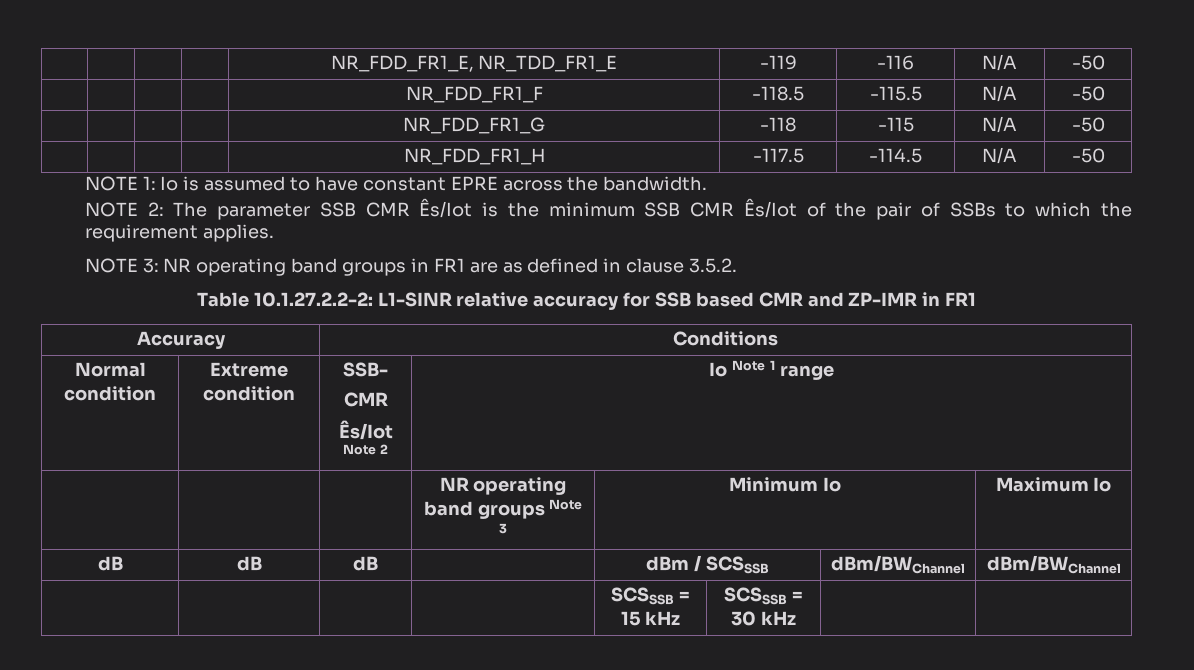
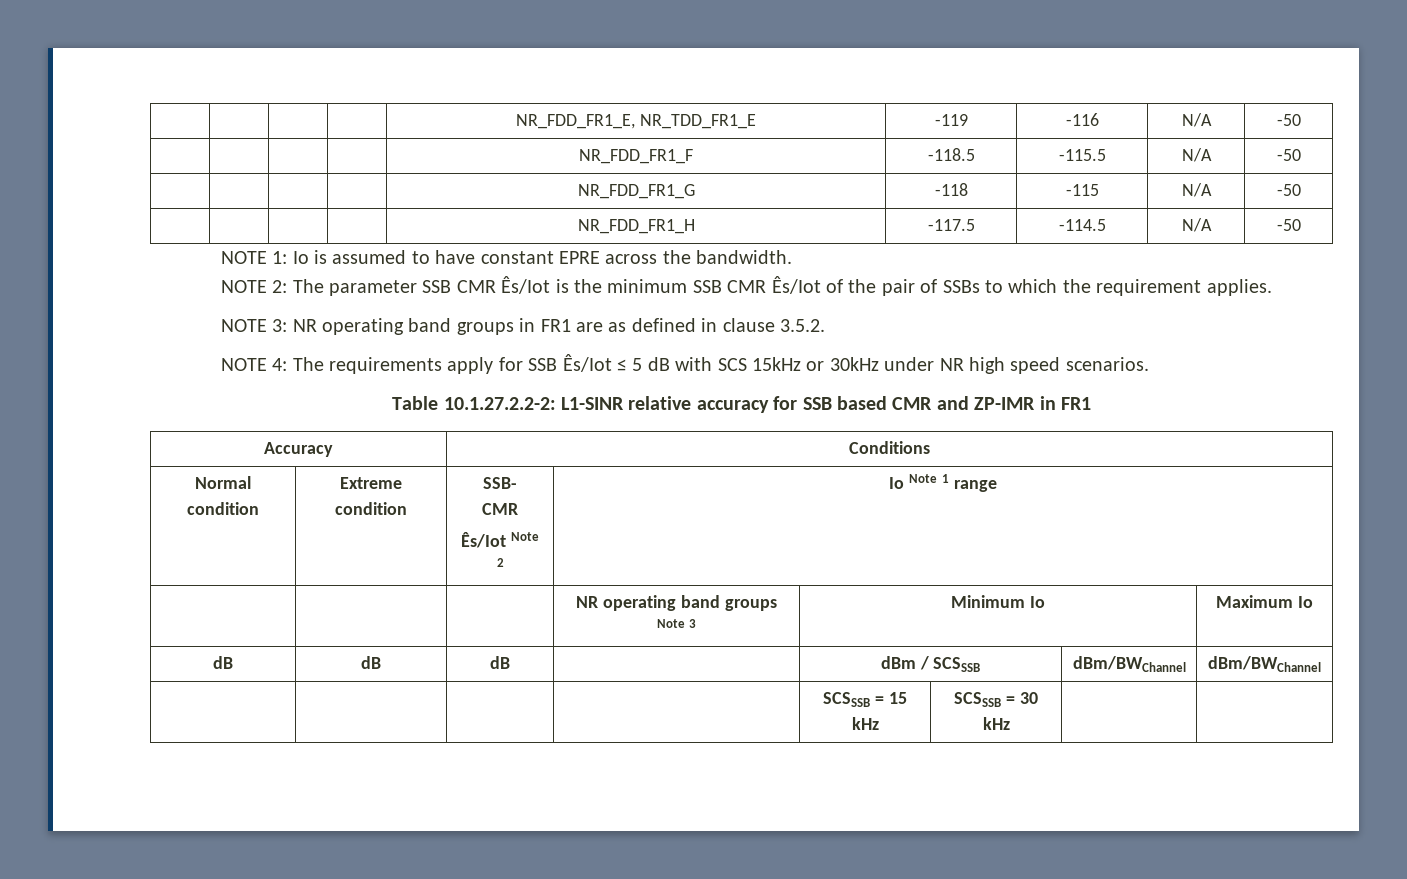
(737, 265) none -> [220,354,1149,374] // NOTE 4: The requirements apply for SSB Ês/Iot ≤ 5 dB with SCS 15kHz or 30kHz under NR high speed scenarios.

